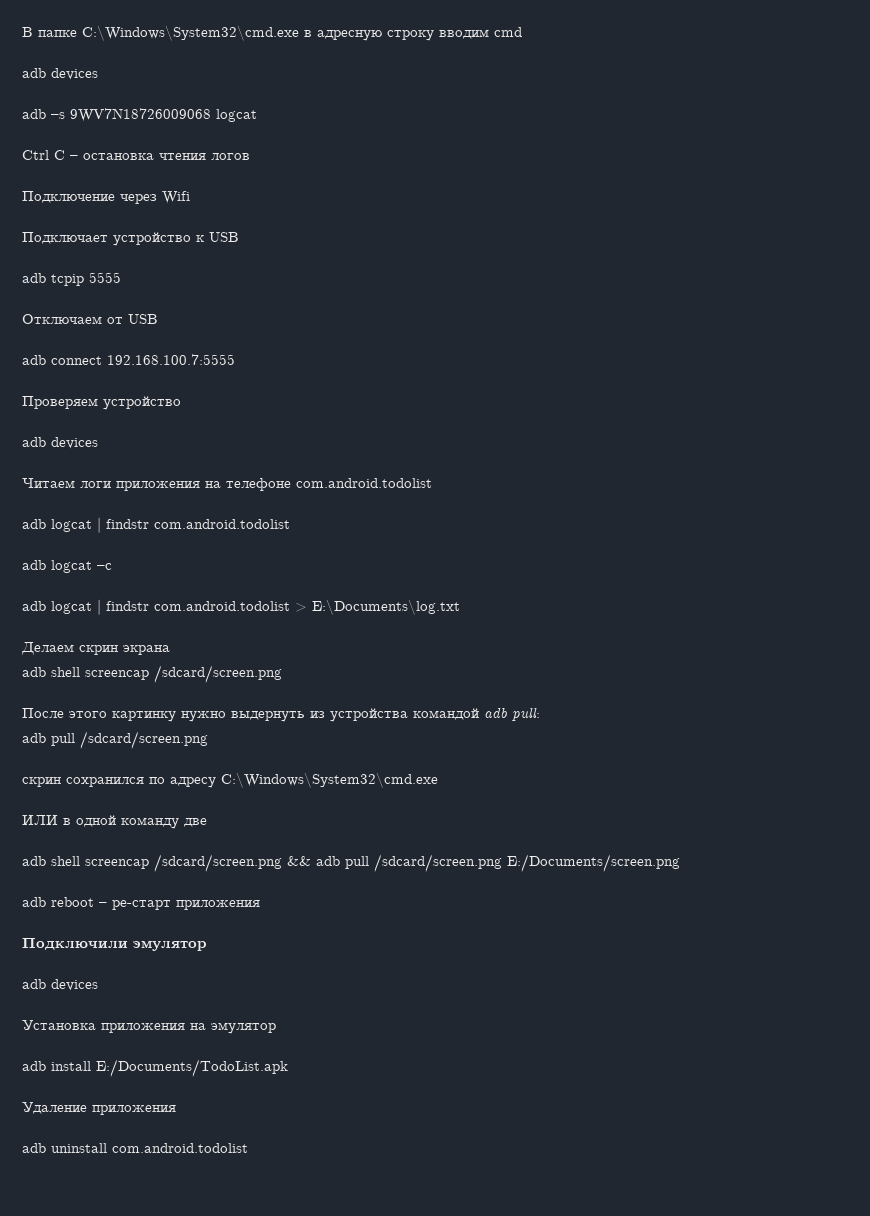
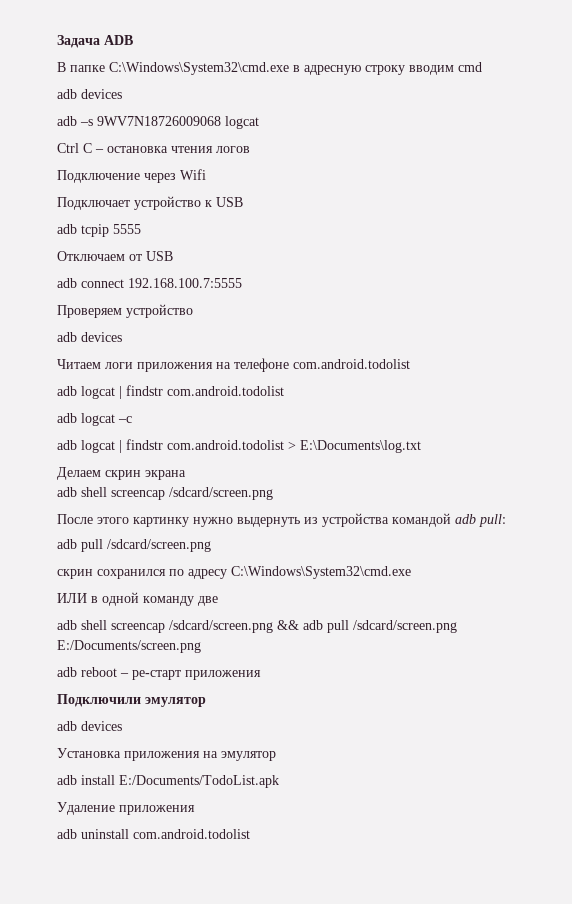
(22, 32) none -> [57,35,133,48] Задача ADB //

